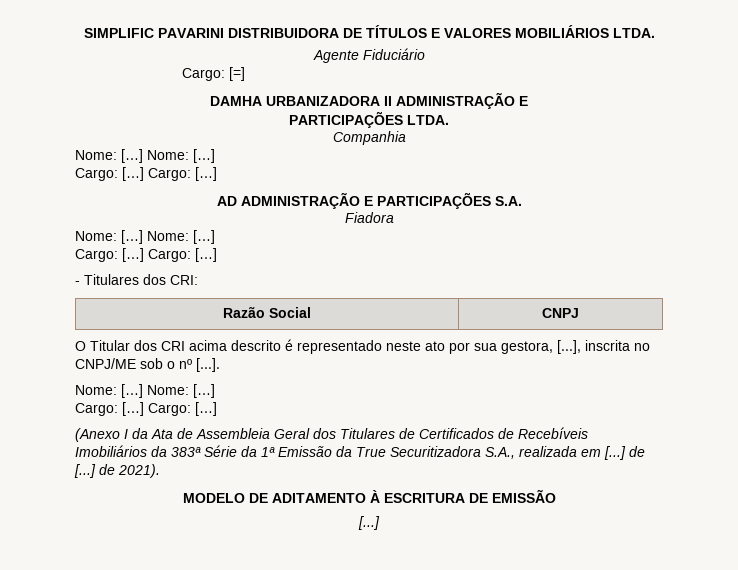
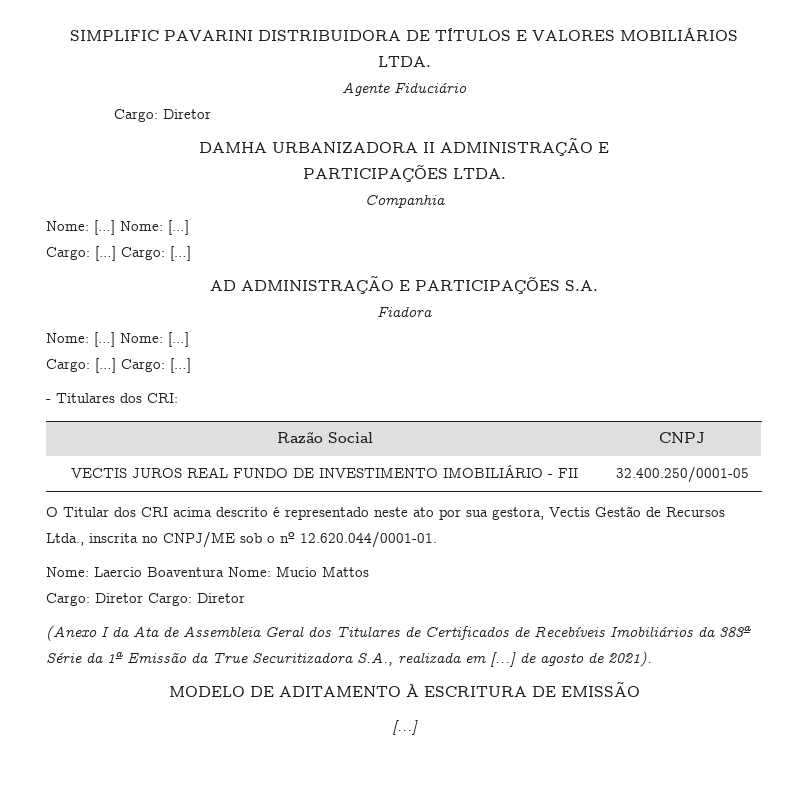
[229,67,246,81] [=] -> [162,109,211,119] Diretor
(579, 313) none -> [70,465,578,478] [615,466,749,483] // VECTIS JUROS REAL FUNDO DE INVESTIMENTO IMOBILIÁRIO - FII | 32.400.250/0001-05
[557,340,581,354] [...], -> [549,506,725,517] [46,533,84,546] Vectis Gestão de Recursos Ltda.,
[196,358,220,372] [75,384,215,398] [75,402,217,416] [...]. // Nome: […] Nome: […] // Cargo: […] Cargo: […] -> [300,531,437,548] [46,566,369,577] [46,593,245,606] 12.620.044/0001-01. // Nome: Laercio Boaventura Nome: Mucio Mattos // Cargo: Diretor Cargo: Diretor
[74,464,96,478] [...] -> [540,653,584,666] agosto

